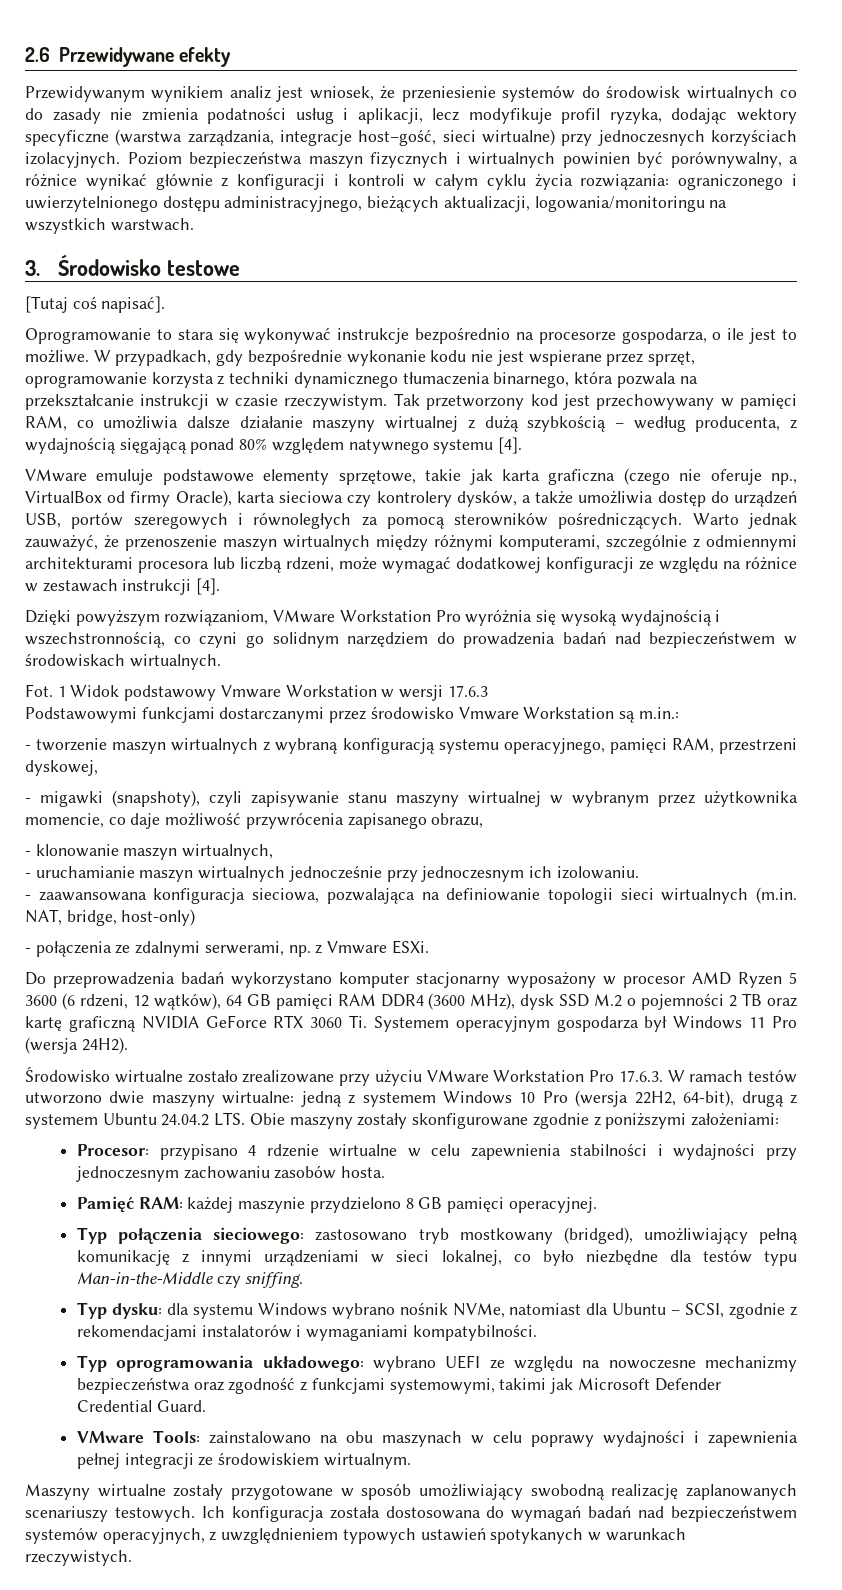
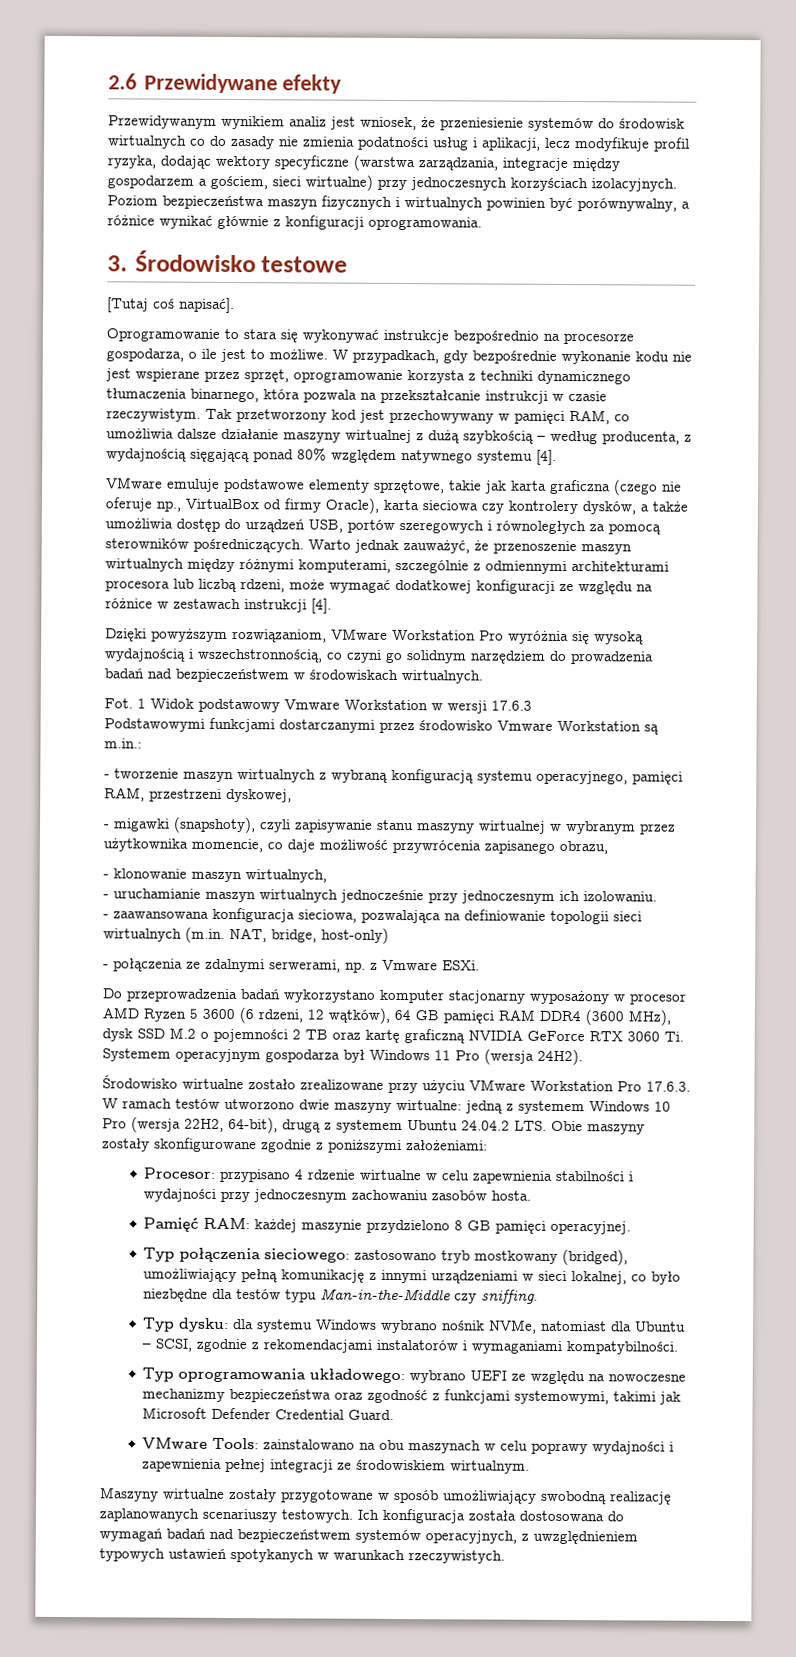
[358,129,437,146] host–gość, -> [572,158,620,172] [107,175,268,190] między gospodarzem a gościem,
[333,174,797,190] [25,196,728,212] [25,218,194,234] i kontroli w całym cyklu życia rozwiązania: ograniczonego i uwierzytelnionego dostępu administracyjnego, bieżących aktualizacji, logowania/monitoringu na wszystkich warstwach. -> [368,216,482,231] oprogramowania.

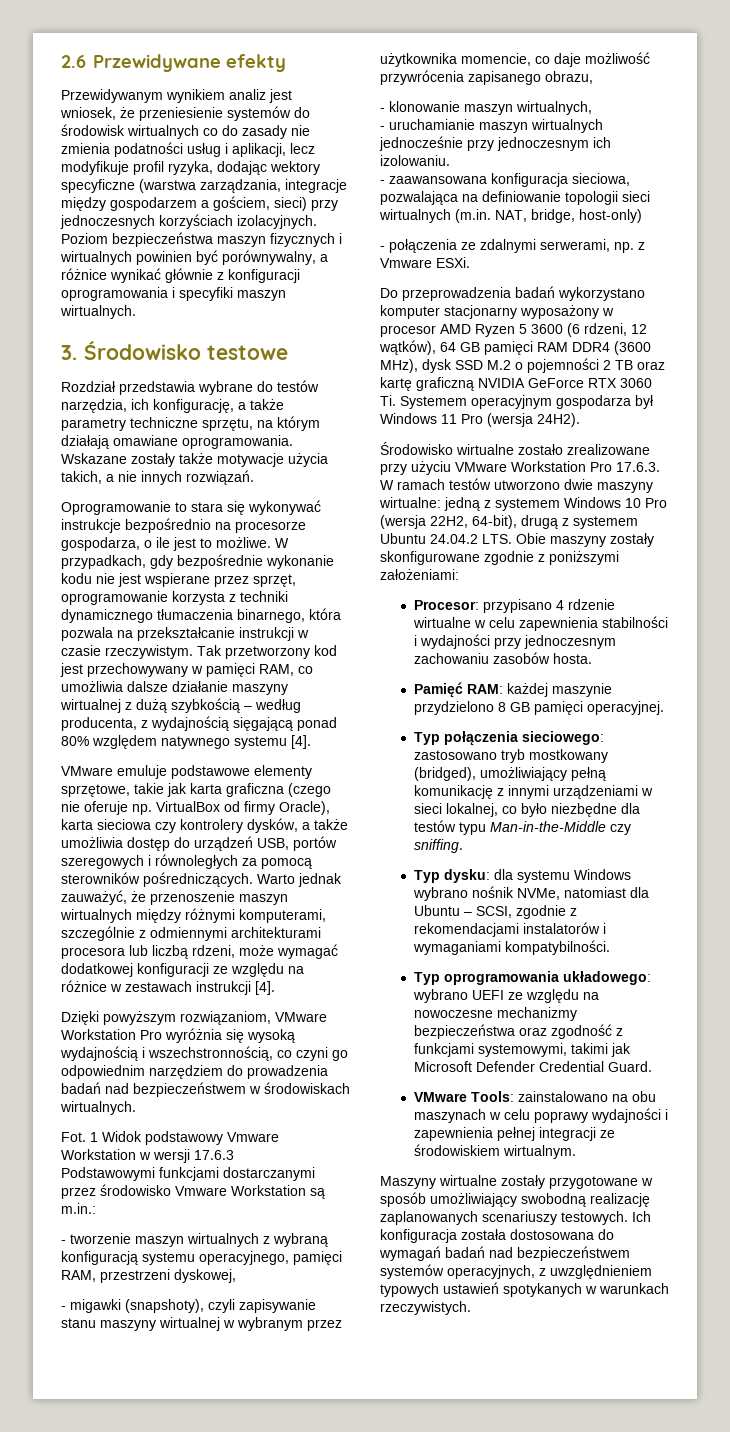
[272,174,373,191] sieci wirtualne) -> [274,197,307,211] sieci)
[368,216,482,231] [107,250,349,273] [107,297,235,314] oprogramowania. // 3. Środowisko testowe // [Tutaj coś napisać]. -> [61,287,286,301] [60,305,136,319] [61,341,288,360] [61,380,319,395] [61,399,284,413] [61,416,320,431] [61,435,293,449] [61,453,328,467] [61,470,254,485] oprogramowania i specyfiki maszyn wirtualnych. // 3. Środowisko testowe // Rozdział przedstawia wybrane do testów narzędzia, ich konfigurację, a także parametry techniczne sprzętu, na którym działają omawiane oprogramowania. Wskazane zostały także motywacje użycia takich, a nie innych rozwiązań.
[156,500,181,512] np., -> [132,804,152,815] np.
[406,650,467,664] solidnym -> [61,1065,145,1079] odpowiednim

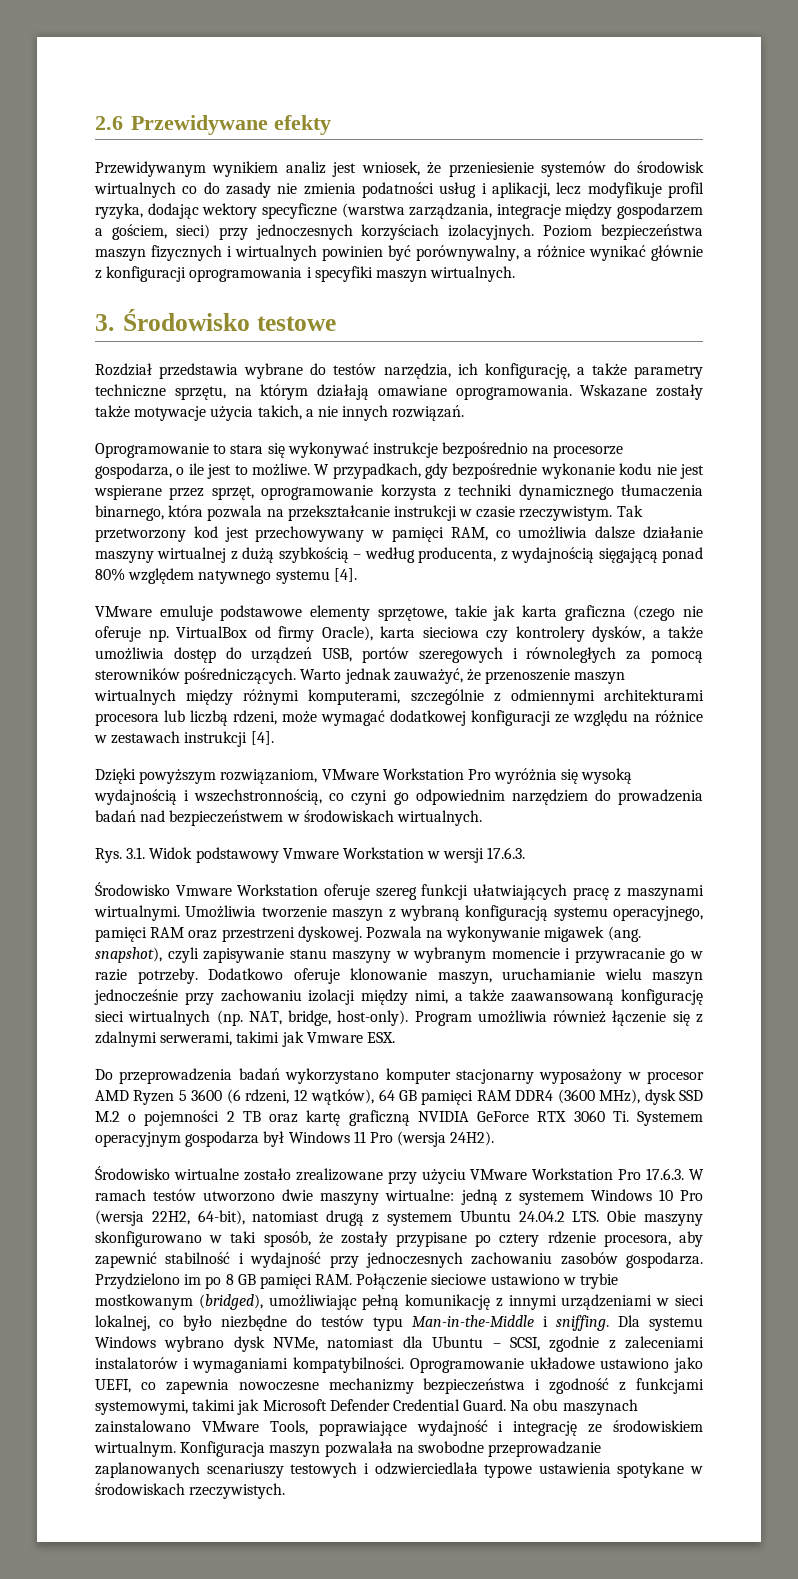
[61,1132,98,1142] Fot. 1 -> [95,847,146,863] Rys. 3.1.
[194,1150,234,1160] [61,1167,315,1181] [61,1184,325,1199] [61,1203,96,1214] [61,1240,66,1244] 17.6.3 // Podstawowymi funkcjami dostarczanymi przez środowisko Vmware Workstation są m.in.: // - -> [487,847,526,859] [95,882,704,900] [94,905,257,921] 17.6.3. // Środowisko Vmware Workstation oferuje szereg funkcji ułatwiających pracę z maszynami wirtualnymi. Umożliwia
[187,1233,259,1247] wirtualnych -> (384, 915) none
[61,1269,236,1283] [61,1299,204,1313] RAM, przestrzeni dyskowej, // - migawki (snapshoty), -> [150,926,641,942] [95,947,162,963] RAM oraz przestrzeni dyskowej. Pozwala na wykonywanie migawek (ang. snapshot),
[159,1317,220,1331] wirtualnej -> (392, 957) none
[307,1319,342,1331] [380,52,650,67] [380,70,593,85] [380,101,592,115] [380,119,603,133] [379,136,611,151] [380,155,450,166] [380,173,630,187] [380,191,618,205] przez użytkownika momencie, co daje możliwość przywrócenia zapisanego obrazu, // - klonowanie maszyn wirtualnych, // - uruchamianie maszyn wirtualnych jednocześnie przy jednoczesnym ich izolowaniu. // - zaawansowana konfiguracja sieciowa, pozwalająca na definiowanie topologii -> [491,948,703,963] [95,968,703,984] [94,989,703,1005] momencie i przywracanie go w razie potrzeby. Dodatkowo oferuje klonowanie maszyn, uruchamianie wielu maszyn jednocześnie przy zachowaniu izolacji między nimi, a także zaawansowaną konfigurację
[455,209,491,223] (m.in. -> [216,1010,243,1026] (np.
[579,209,642,223] [380,239,645,253] [380,257,470,268] host-only) // - połączenia ze zdalnymi serwerami, np. z Vmware ESXi. -> [337,1010,703,1026] [95,1031,395,1047] host-only). Program umożliwia również łączenie się z zdalnymi serwerami, takimi jak Vmware ESX.
(517, 522) none -> [252,1211,320,1222] natomiast
[610,533,654,547] [380,551,619,565] [380,569,459,580] [413,599,615,613] [412,616,668,631] [413,634,616,649] [413,652,592,664] [413,682,612,698] [413,701,664,715] [413,731,604,746] [413,749,608,763] [413,767,567,781] zostały skonfigurowane zgodnie z poniższymi założeniami: // Procesor: przypisano 4 rdzenie wirtualne w celu zapewnienia stabilności i wydajności przy jednoczesnym zachowaniu zasobów hosta. // Pamięć RAM: każdej maszynie przydzielono 8 GB pamięci operacyjnej. // Typ połączenia sieciowego: zastosowano tryb mostkowany (bridged), umożliwiający -> [95,1231,703,1247] [95,1252,703,1268] [95,1273,619,1289] [95,1294,357,1310] skonfigurowano w taki sposób, że zostały przypisane po cztery rdzenie procesora, aby zapewnić stabilność i wydajność przy jednoczesnych zachowaniu zasobów gospodarza. Przydzielono im po 8 GB pamięci RAM. Połączenie sieciowe ustawiono w trybie mostkowanym (bridged), umożliwiając
[620,803,640,814] dla -> [296,1315,312,1327] do
[609,824,631,835] czy -> [543,1316,548,1327] i
[413,869,513,883] // Typ dysku: dla -> [618,1315,640,1327] Dla
[471,886,514,898] nośnik -> [233,1336,265,1352] dysk
[413,923,519,937] rekomendacjami -> [625,1336,705,1349] zaleceniami
[413,971,651,985] [412,989,599,1003] // Typ oprogramowania układowego: wybrano UEFI ze względu na -> [409,1357,703,1373] [95,1379,229,1394] Oprogramowanie układowe ustawiono jako UEFI, co zapewnia
[518,1027,547,1036] oraz -> [535,1379,541,1390] i
[413,1091,656,1102] [413,1108,668,1123] [413,1127,615,1141] [413,1144,576,1159] [380,1175,653,1189] [380,1192,650,1207] [380,1211,651,1225] [380,1229,614,1243] [379,1246,630,1261] [380,1264,652,1279] [380,1282,669,1297] // VMware Tools: zainstalowano na obu maszynach w celu poprawy wydajności i zapewnienia pełnej integracji ze środowiskiem wirtualnym. // Maszyny wirtualne zostały przygotowane w sposób umożliwiający swobodną realizację zaplanowanych scenariuszy testowych. Ich konfiguracja została dostosowana do wymagań badań nad bezpieczeństwem systemów operacyjnych, z uwzględnieniem typowych ustawień spotykanych w warunkach -> [510,1399,638,1415] [95,1420,703,1436] [94,1441,602,1457] [95,1462,703,1478] [95,1483,185,1495] Na obu maszynach zainstalowano VMware Tools, poprawiające wydajność i integrację ze środowiskiem wirtualnym. Konfiguracja maszyn pozwalała na swobodne przeprowadzanie zaplanowanych scenariuszy testowych i odzwierciedlała typowe ustawienia spotykane w środowiskach

